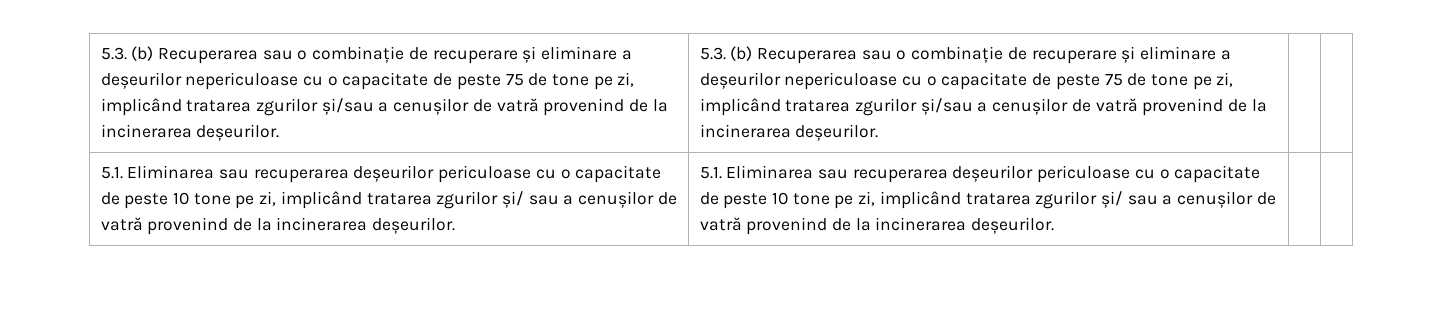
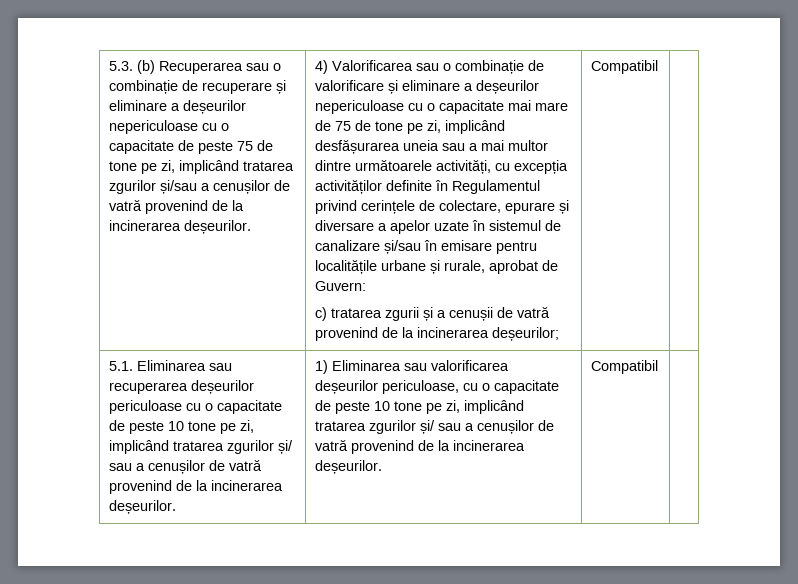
[699,46,1231,64] [699,72,1234,90] [699,98,1267,116] [699,124,879,141] 5.3. (b) Recuperarea sau o combinație de recuperare și eliminare a deșeurilor nepericuloase cu o capacitate de peste 75 de tone pe zi, implicând tratarea zgurilor și/sau a cenușilor de vatră provenind de la incinerarea deșeurilor. | -> [315,60,545,74] [315,80,540,94] [315,100,569,114] [315,120,506,134] [315,139,549,154] [315,159,569,174] [315,179,541,194] [315,200,570,214] [315,220,562,234] [315,240,538,254] [315,259,559,274] [315,281,367,291] [315,306,551,321] [315,327,560,341] [591,60,659,74] 4) Valorificarea sau o combinație de valorificare și eliminare a deșeurilor nepericuloase cu o capacitate mai mare de 75 de tone pe zi, implicând desfășurarea uneia sau a mai multor dintre următoarele activități, cu excepția activităților definite în Regulamentul privind cerințele de colectare, epurare și diversare a apelor uzate în sistemul de canalizare și/sau în emisare pentru localitățile urbane și rurale, aprobat de Guvern: // c) tratarea zgurii și a cenușii de vatră provenind de la incinerarea deșeurilor; | Compatibil
[699,165,1131,183] 5.1. Eliminarea sau recuperarea deșeurilor periculoase -> [315,360,510,374] [315,380,460,394] 1) Eliminarea sau valorificarea deșeurilor periculoase,
(1055, 225) none -> [591,360,659,374] Compatibil

